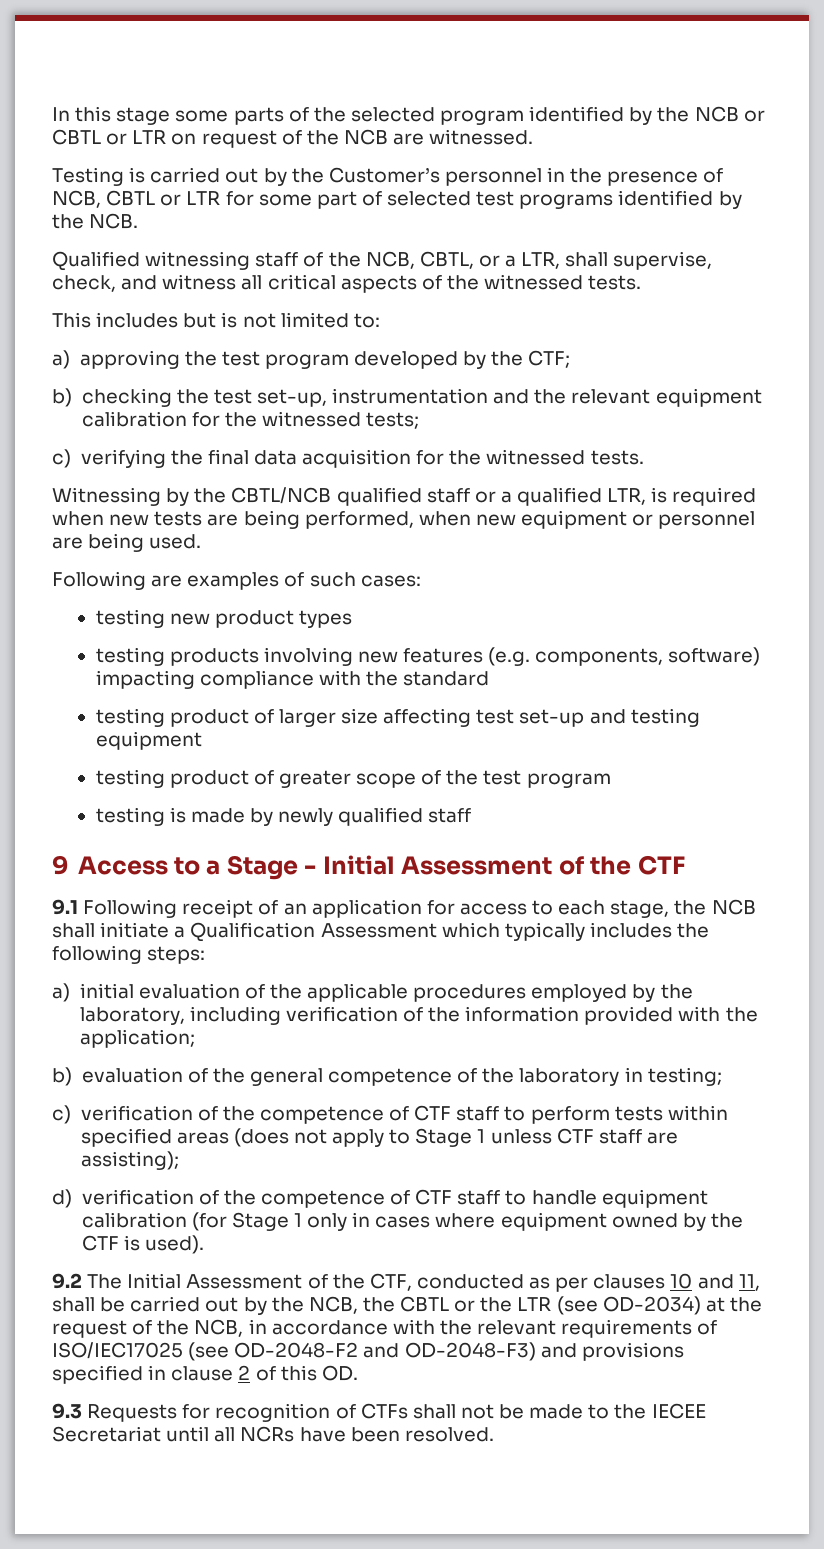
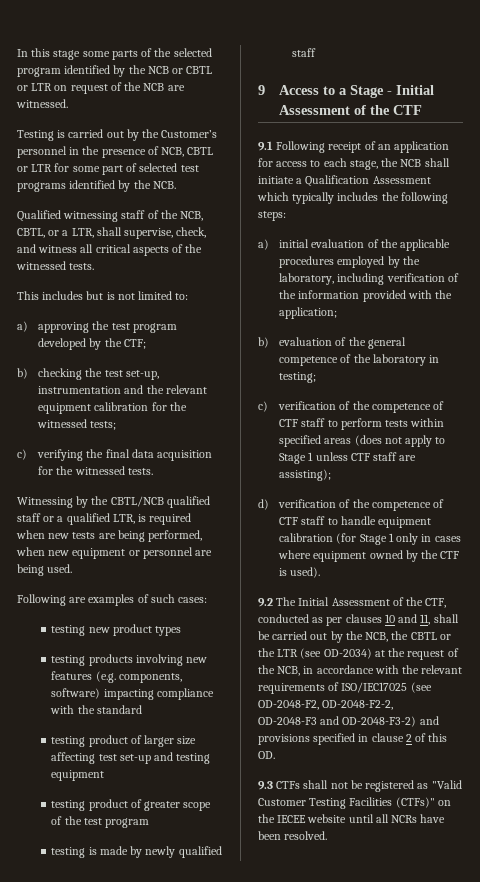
[234,1342,536,1361] OD-2048-F2 and OD-2048-F3) -> [258,700,394,710] [258,716,417,727] OD-2048-F2, OD-2048-F2-2, // OD-2048-F3 and OD-2048-F3-2)
[87,1403,610,1422] Requests for recognition of CTFs shall not be made to -> [276,780,462,792] [258,797,451,809] CTFs shall not be registered as "Valid Customer Testing Facilities (CTFs)" on
[52,1426,161,1442] Secretariat -> [307,814,347,823] website

